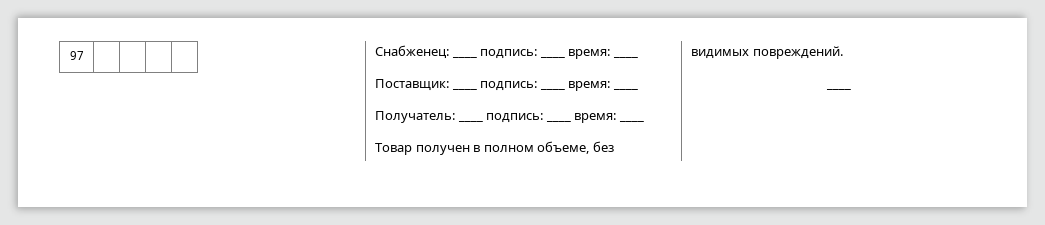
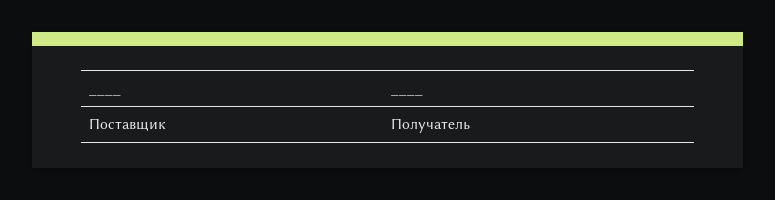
[69,51,84,60] [375,45,638,59] [375,79,638,91] [375,111,644,123] [375,141,614,155] [691,46,843,59] [825,88,851,90] 97 | | | | // Cнабженец: ____ подпись: ____ время: ____ // Поставщик: ____ подпись: ____ время: ____ // Получатель: ____ подпись: ____ время: ____ // Товар получен в полном объеме, без видимых повреждений. // ____ -> [88,93,121,96] [390,93,423,96] [88,118,166,131] [390,118,470,133] ____ | ____ // Поставщик | Получатель

